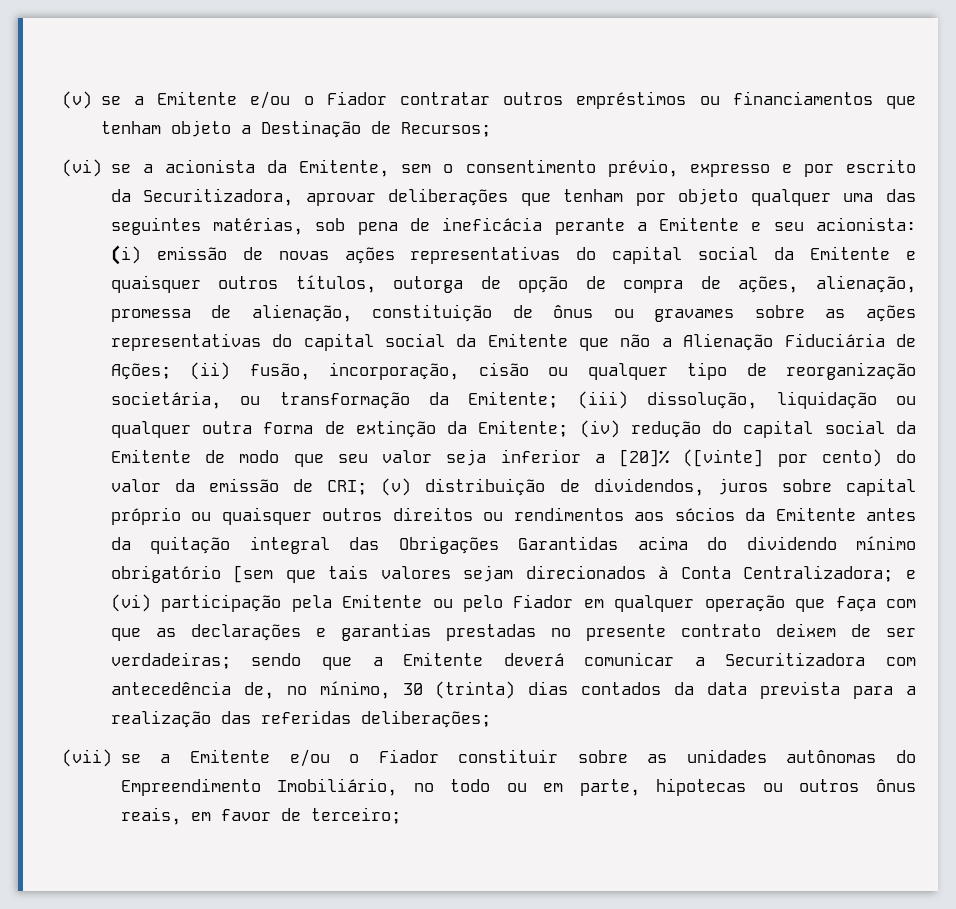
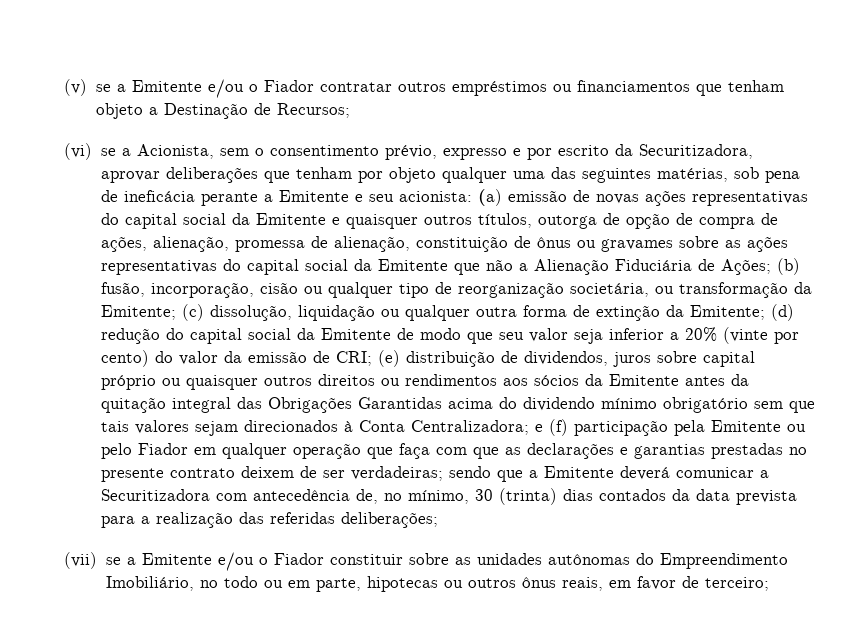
[165,159,390,177] acionista da Emitente, -> [136,144,214,159] Acionista,
[110,245,141,265] (i) -> [477,189,502,206] (a)
[190,362,231,380] (ii) -> [776,258,800,275] (b)
[577,391,628,409] (iii) -> [181,304,204,321] (c)
[579,420,620,438] (iv) -> [770,304,794,321] (d)
[619,449,764,467] [20]% ([vinte] -> [684,327,768,344] 20% (vinte
[381,478,412,496] (v) -> [377,350,400,367] (e)
[233,565,274,583] [sem -> [753,401,783,409] sem
[110,594,151,612] (vi) -> [548,419,568,436] (f)

